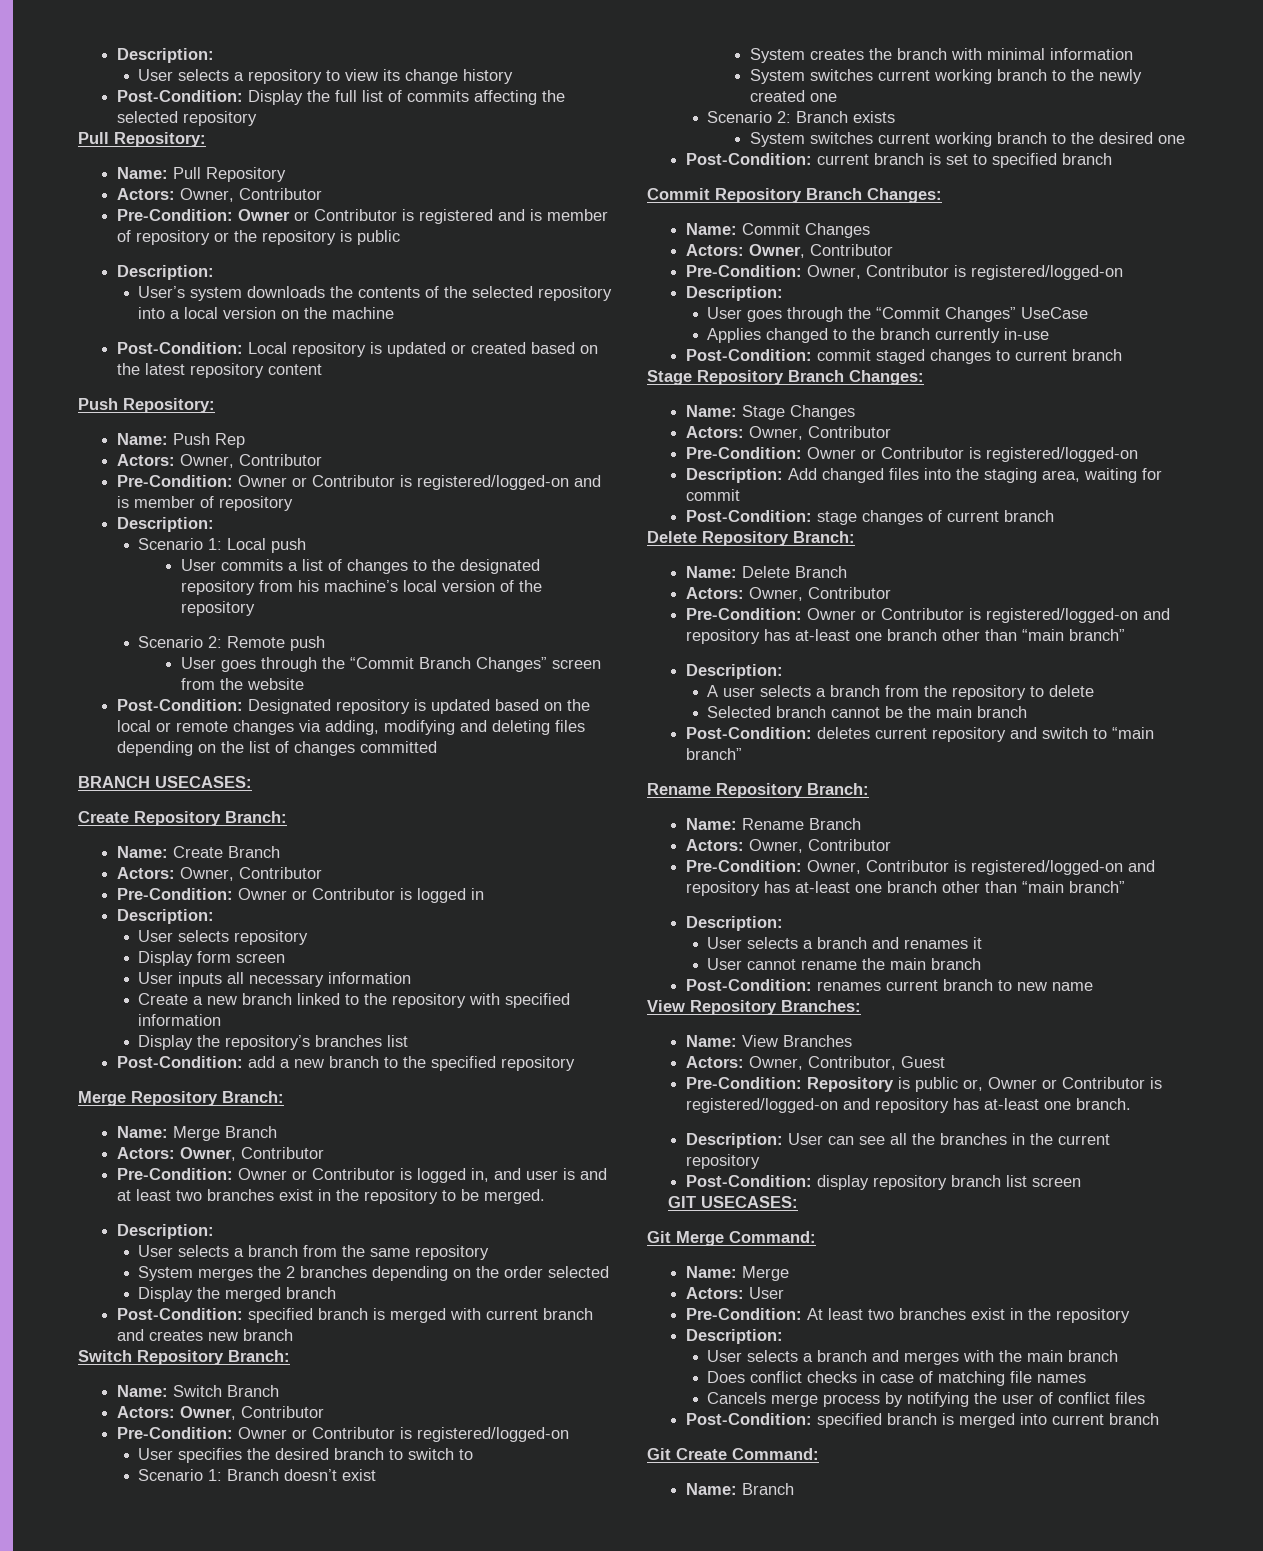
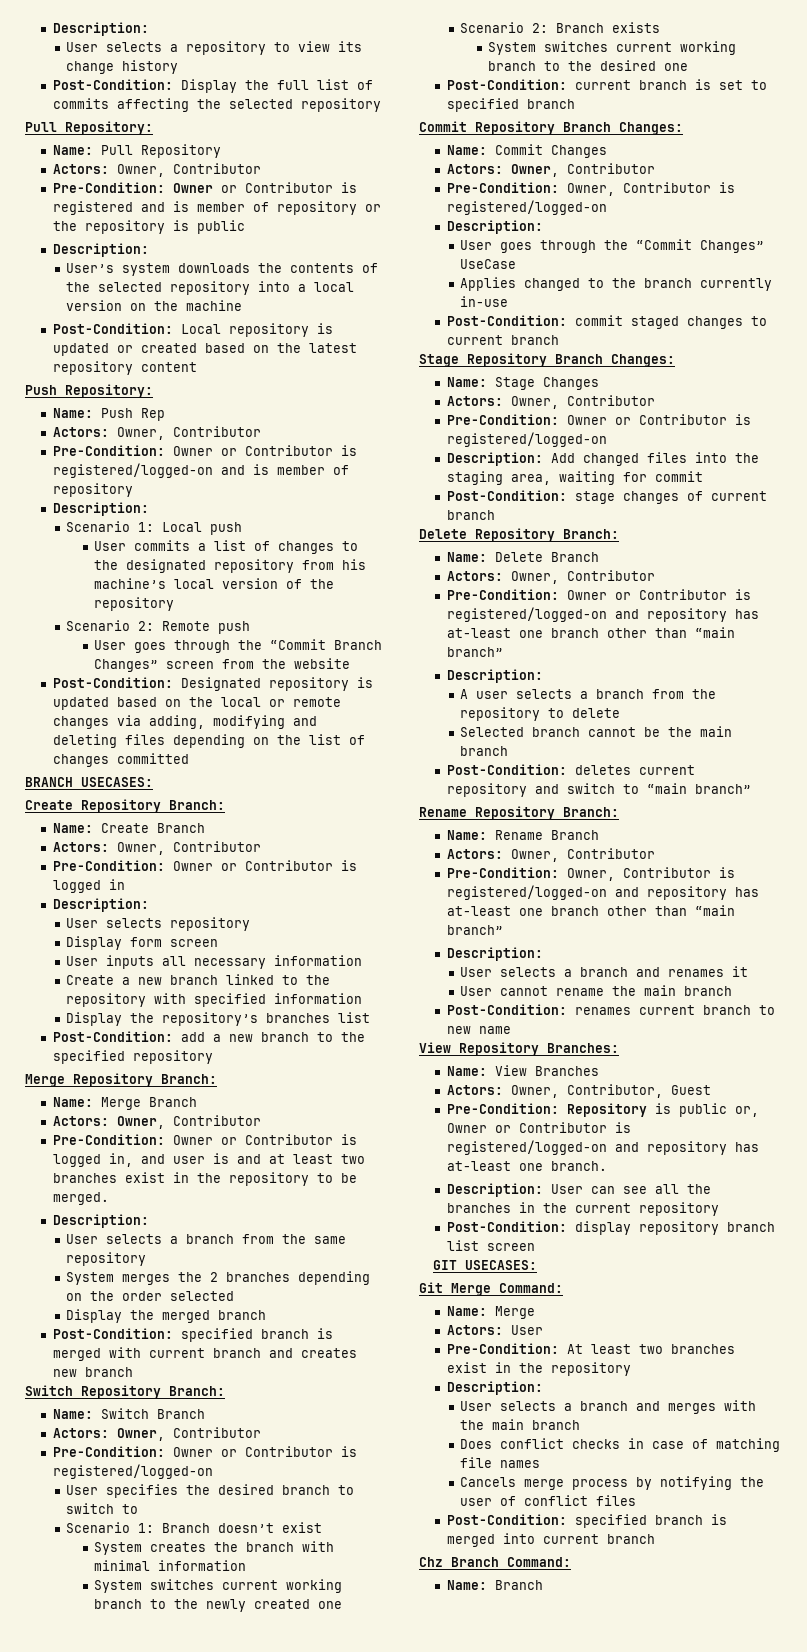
[647,1448,727,1460] Git Create -> [419,1557,499,1567] Chz Branch

